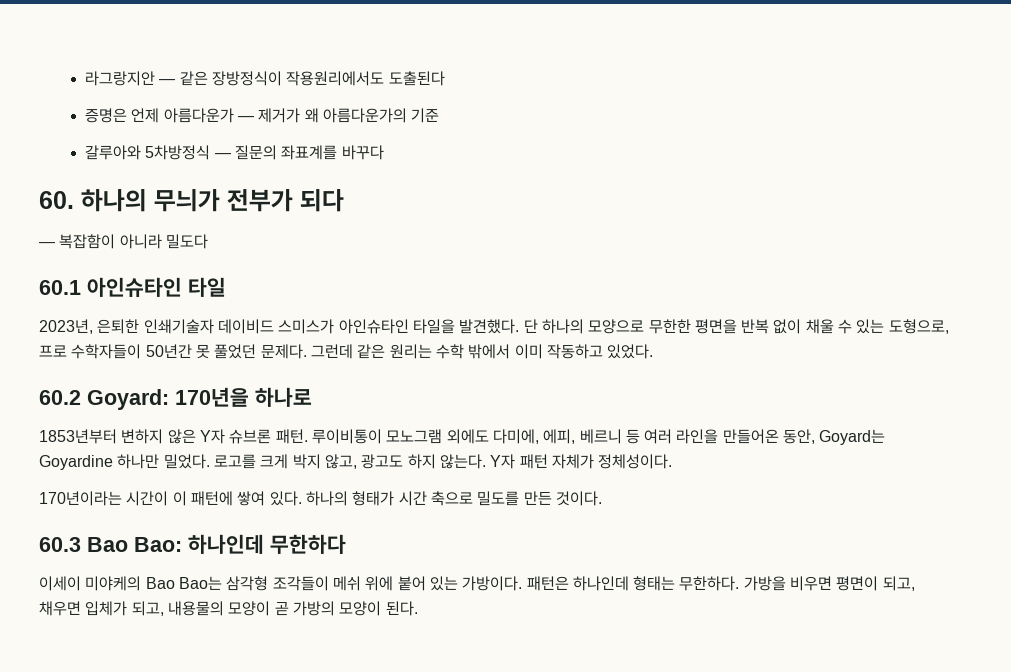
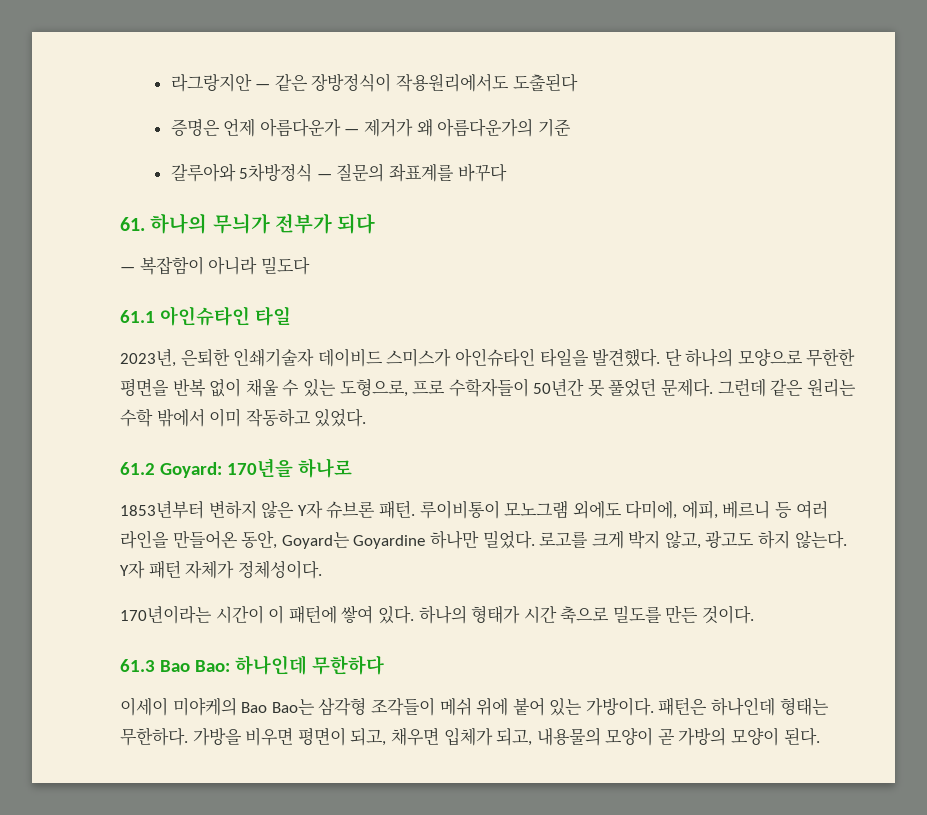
[39,191,74,209] 60. -> [120,217,145,231] 61.
[39,280,81,295] 60.1 -> [120,310,155,323] 61.1
[39,390,81,405] 60.2 -> [120,462,155,475] 61.2
[39,537,81,552] 60.3 -> [120,659,155,672] 61.3

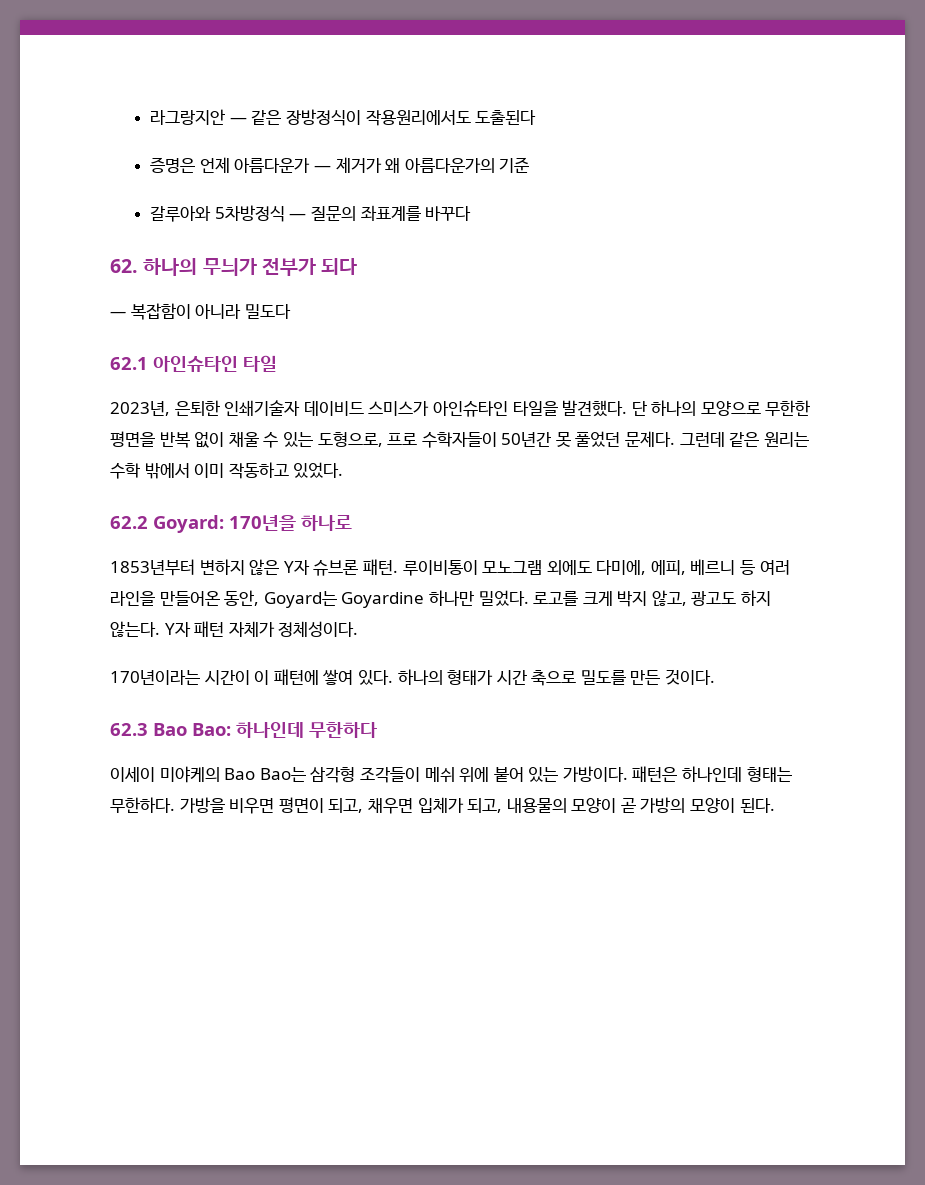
[120,217,145,231] 61. -> [110,259,138,273] 62.
[120,310,155,323] 61.1 -> [110,357,148,370] 62.1
[120,462,155,475] 61.2 -> [110,516,148,529] 62.2
[120,659,155,672] 61.3 -> [110,723,148,736] 62.3

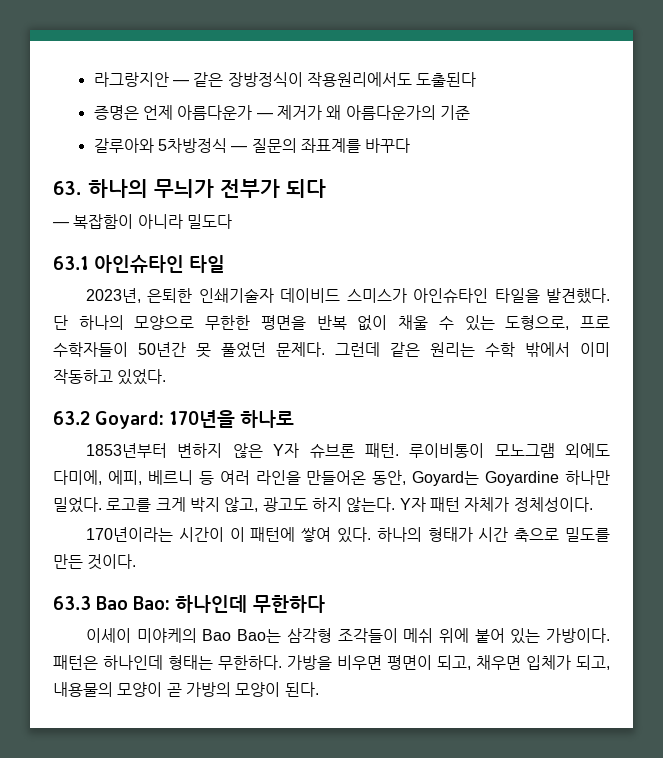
[110,259,138,273] 62. -> [53,181,82,195] 63.
[110,357,148,370] 62.1 -> [53,256,89,270] 63.1
[110,516,148,529] 62.2 -> [53,411,90,425] 63.2
[110,723,148,736] 62.3 -> [53,596,91,610] 63.3

